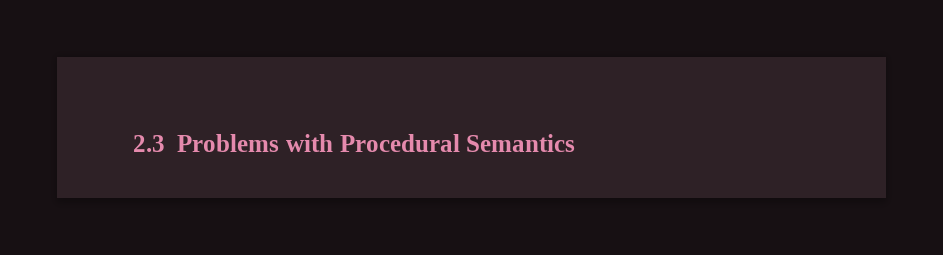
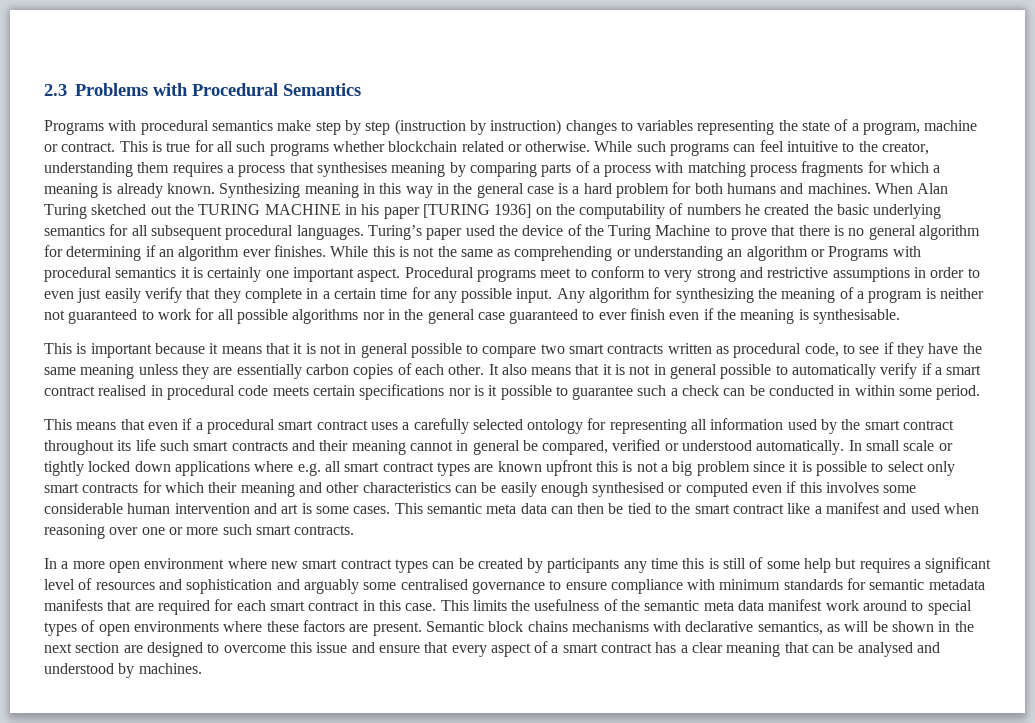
(576, 143) none -> [44,119,978,135] [44,140,930,156] [44,161,941,177] [44,182,949,198] [44,203,942,219] [44,224,981,240] [44,245,921,261] [44,266,980,282] [44,287,985,303] [44,308,901,324] [44,342,982,358] [44,363,982,379] [44,384,981,400] [44,418,955,434] [44,439,953,455] [44,460,956,476] [44,481,917,497] [44,502,980,514] [44,524,355,539] [44,557,992,573] [44,578,985,594] [44,599,972,615] [44,620,974,636] [44,641,941,657] [44,663,202,678] // Programs with procedural semantics make step by step (instruction by instruction) changes to variables representing the state of a program, machine or contract. This is true for all such programs whether blockchain related or otherwise. While such programs can feel intuitive to the creator, understanding them requires a process that synthesises meaning by comparing parts of a process with matching process fragments for which a meaning is already known. Synthesizing meaning in this way in the general case is a hard problem for both humans and machines. When Alan Turing sketched out the TURING MACHINE in his paper [TURING 1936] on the computability of numbers he created the basic underlying semantics for all subsequent procedural languages. Turing’s paper used the device of the Turing Machine to prove that there is no general algorithm for determining if an algorithm ever finishes. While this is not the same as comprehending or understanding an algorithm or Programs with procedural semantics it is certainly one important aspect. Procedural programs meet to conform to very strong and restrictive assumptions in order to even just easily verify that they complete in a certain time for any possible input. Any algorithm for synthesizing the meaning of a program is neither not guaranteed to work for all possible algorithms nor in the general case guaranteed to ever finish even if the meaning is synthesisable. // This is important because it means that it is not in general possible to compare two smart contracts written as procedural code, to see if they have the same meaning unless they are essentially carbon copies of each other. It also means that it is not in general possible to automatically verify if a smart contract realised in procedural code meets certain specifications nor is it possible to guarantee such a check can be conducted in within some period. // This means that even if a procedural smart contract uses a carefully selected ontology for representing all information used by the smart contract throughout its life such smart contracts and their meaning cannot in general be compared, verified or understood automatically. In small scale or tightly locked down applications where e.g. all smart contract types are known upfront this is not a big problem since it is possible to select only smart contracts for which their meaning and other characteristics can be easily enough synthesised or computed even if this involves some considerable human intervention and art is some cases. This semantic meta data can then be tied to the smart contract like a manifest and used when reasoning over one or more such smart contracts. // In a more open environment where new smart contract types can be created by participants any time this is still of some help but requires a significant level of resources and sophistication and arguably some centralised governance to ensure compliance with minimum standards for semantic metadata manifests that are required for each smart contract in this case. This limits the usefulness of the semantic meta data manifest work around to special types of open environments where these factors are present. Semantic block chains mechanisms with declarative semantics, as will be shown in the next section are designed to overcome this issue and ensure that every aspect of a smart contract has a clear meaning that can be analysed and understood by machines.

